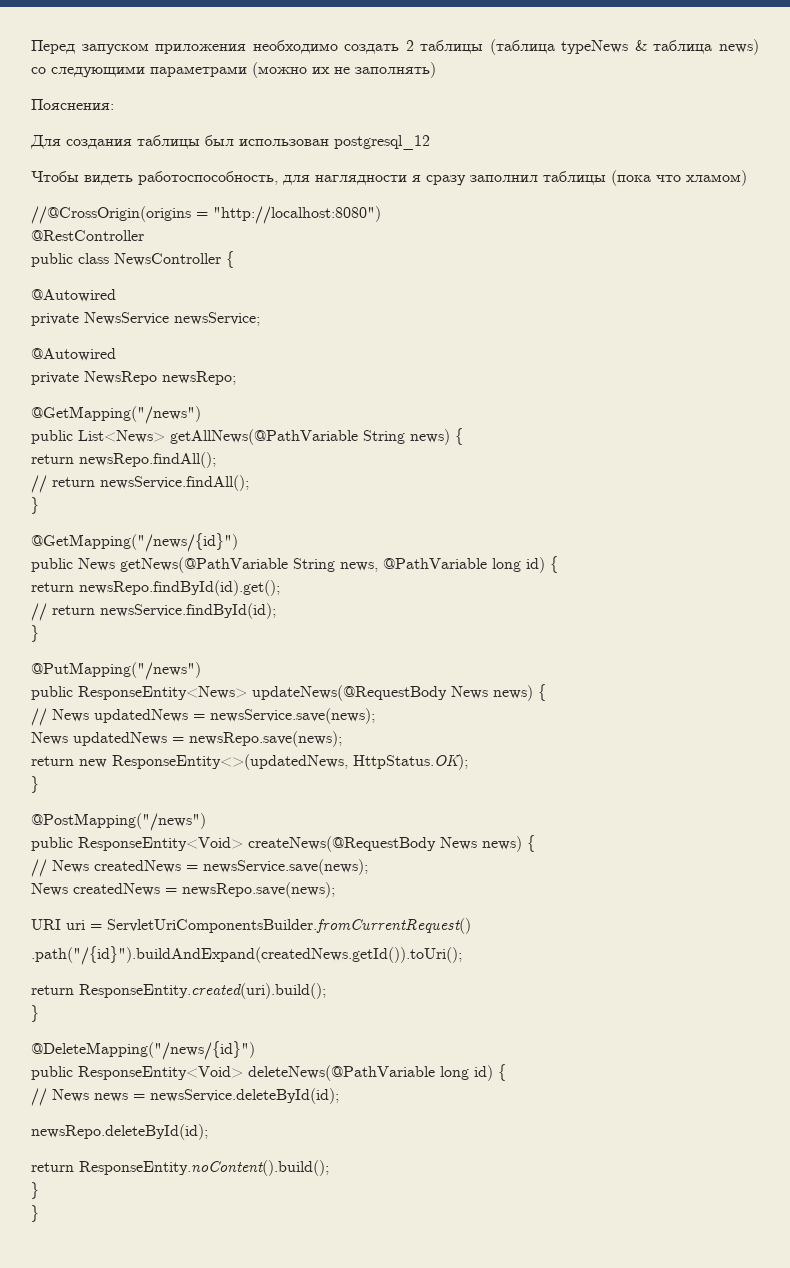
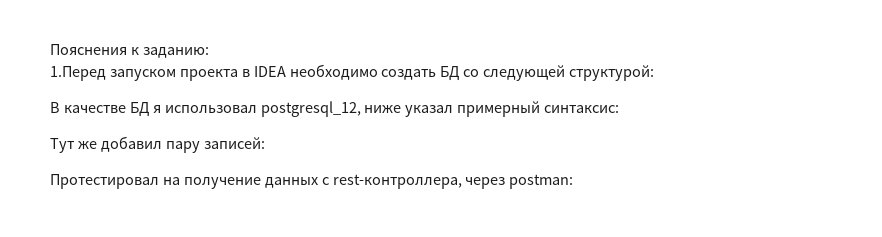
[31,39,759,55] [31,62,436,78] [31,99,114,110] [30,135,430,150] [31,170,747,186] [31,206,381,224] [31,230,144,241] [31,251,234,268] [31,289,116,302] [31,312,260,326] [31,348,116,361] [31,371,236,385] [31,406,201,424] [31,428,463,445] [31,452,216,468] [31,475,249,493] [31,497,39,514] [31,533,238,552] [31,556,558,573] [31,580,280,596] [31,603,276,621] [31,625,39,642] [31,662,201,680] [31,684,546,701] [31,708,375,726] [31,731,342,747] [31,754,468,770] [31,776,39,793] [31,813,206,831] [31,835,535,852] [31,859,368,877] [31,882,335,898] [31,918,471,934] [31,946,462,965] [31,983,326,999] [31,1005,39,1022] [31,1041,255,1060] [31,1064,506,1081] [31,1088,339,1106] [31,1124,208,1140] [31,1160,329,1176] [31,1182,39,1199] [31,1205,39,1222] Перед запуском приложения необходимо создать 2 таблицы (таблица typeNews & таблица news) со следующими параметрами (можно их не заполнять) // Пояснения: // Для создания таблицы был использован postgresql_12 // Чтобы видеть работоспособность, для наглядности я сразу заполнил таблицы (пока что хламом) // //@CrossOrigin(origins = "http://localhost:8080") // @RestController // public class NewsController { // @Autowired // private NewsService newsService; // @Autowired // private NewsRepo newsRepo; // @GetMapping("/news") // public List<News> getAllNews(@PathVariable String news) { // return newsRepo.findAll(); // // return newsService.findAll(); // } // @GetMapping("/news/{id}") // public News getNews(@PathVariable String news, @PathVariable long id) { // return newsRepo.findById(id).get(); // // return newsService.findById(id); // } // @PutMapping("/news") // public ResponseEntity<News> updateNews(@RequestBody News news) { // // News updatedNews = newsService.save(news); // News updatedNews = newsRepo.save(news); // return new ResponseEntity<>(updatedNews, HttpStatus.OK); // } // @PostMapping("/news") // public ResponseEntity<Void> createNews(@RequestBody News news) { // // News createdNews = newsService.save(news); // News createdNews = newsRepo.save(news); // URI uri = ServletUriComponentsBuilder.fromCurrentRequest() // .path("/{id}").buildAndExpand(createdNews.getId()).toUri(); // return ResponseEntity.created(uri).build(); // } // @DeleteMapping("/news/{id}") // public ResponseEntity<Void> deleteNews(@PathVariable long id) { // // News news = newsService.deleteById(id); // newsRepo.deleteById(id); // return ResponseEntity.noContent().build(); // } // } -> [50,44,209,58] [50,64,655,81] [50,101,620,117] [50,136,265,153] [50,174,574,189] Пояснения к заданию: // 1.Перед запуском проекта в IDEA необходимо создать БД со следующей структурой: // В качестве БД я использовал postgresql_12, ниже указал примерный синтаксис: // Тут же добавил пару записей: // Протестировал на получение данных с rest-контроллера, через postman:

